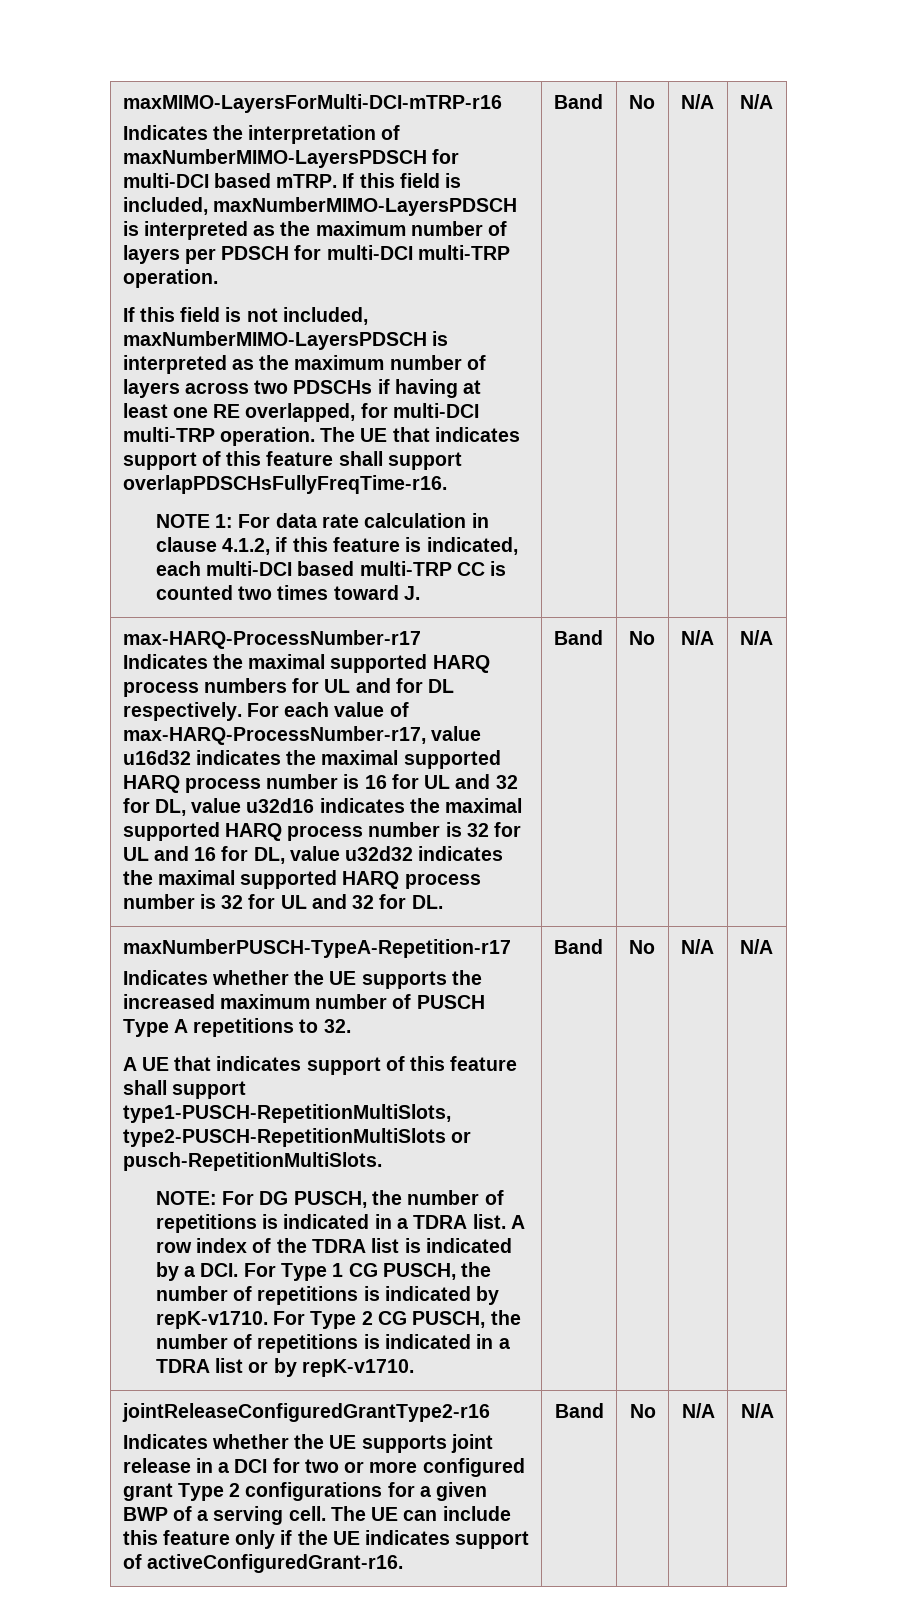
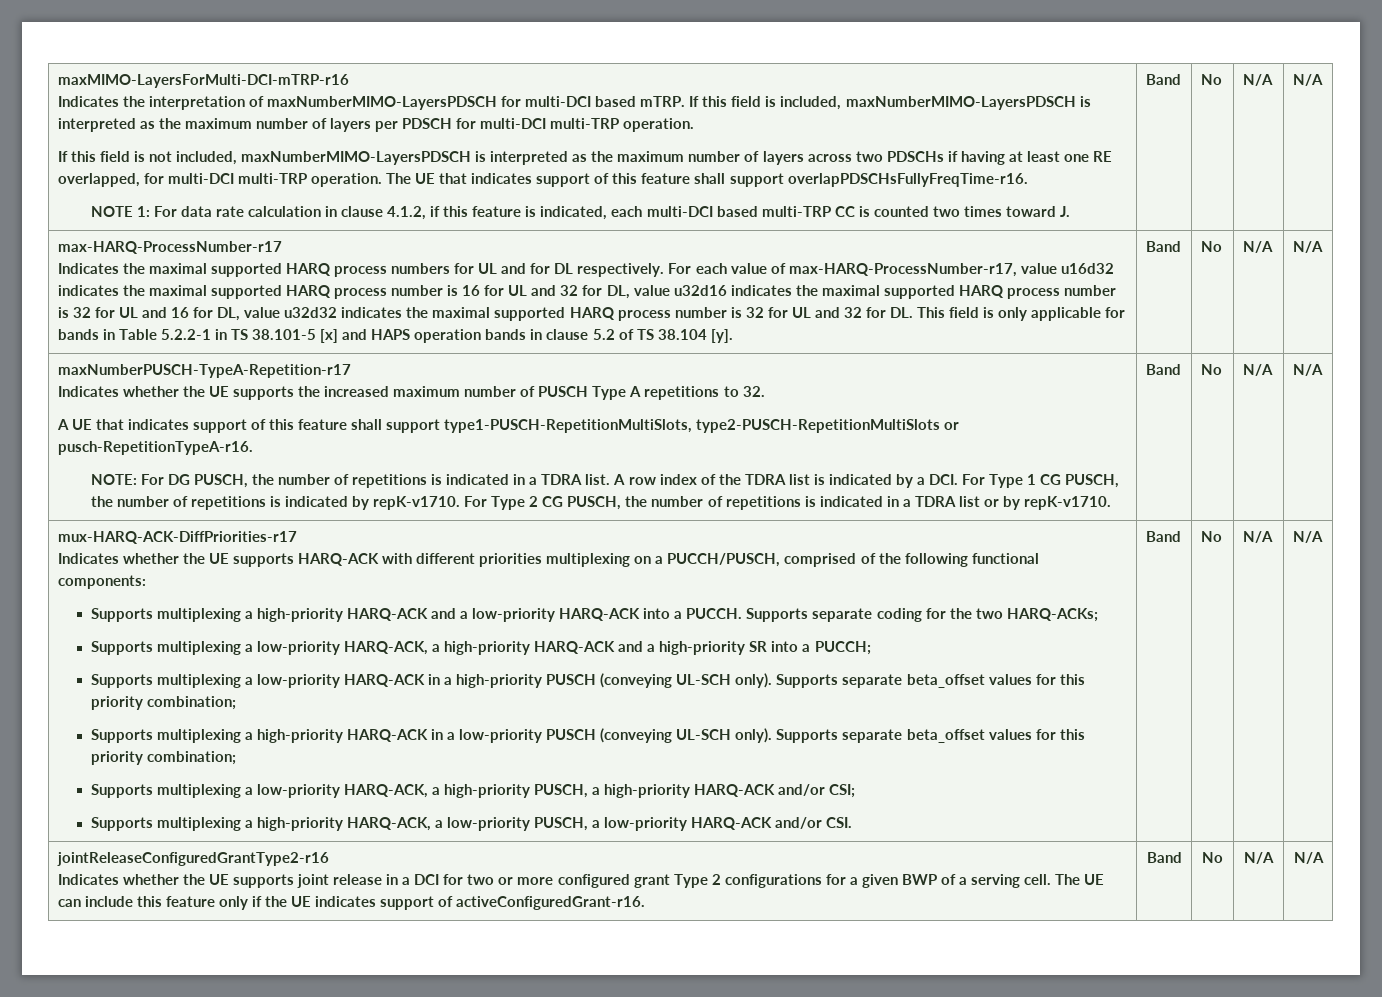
(443, 902) none -> [917,307,1126,321] [57,329,733,343] This field is only applicable for bands in Table 5.2.2-1 in TS 38.101-5 [x] and HAPS operation bands in clause 5.2 of TS 38.104 [y].
[122,1152,382,1171] pusch-RepetitionMultiSlots. -> [57,441,253,455] pusch-RepetitionTypeA-r16.
(773, 946) none -> [57,531,297,544] [57,553,1039,567] [57,575,146,589] [90,608,1098,622] [90,641,871,655] [90,673,1085,688] [90,696,236,710] [90,728,1085,743] [90,751,236,765] [90,784,856,798] [90,817,853,831] [1145,531,1181,542] [1200,531,1222,542] [1242,531,1273,543] [1292,531,1323,543] // mux-HARQ-ACK-DiffPriorities-r17 // Indicates whether the UE supports HARQ-ACK with different priorities multiplexing on a PUCCH/PUSCH, comprised of the following functional components: // Supports multiplexing a high-priority HARQ-ACK and a low-priority HARQ-ACK into a PUCCH. Supports separate coding for the two HARQ-ACKs; // Supports multiplexing a low-priority HARQ-ACK, a high-priority HARQ-ACK and a high-priority SR into a PUCCH; // Supports multiplexing a low-priority HARQ-ACK in a high-priority PUSCH (conveying UL-SCH only). Supports separate beta_offset values for this priority combination; // Supports multiplexing a high-priority HARQ-ACK in a low-priority PUSCH (conveying UL-SCH only). Supports separate beta_offset values for this priority combination; // Supports multiplexing a low-priority HARQ-ACK, a high-priority PUSCH, a high-priority HARQ-ACK and/or CSI; // Supports multiplexing a high-priority HARQ-ACK, a low-priority PUSCH, a low-priority HARQ-ACK and/or CSI. | Band | No | N/A | N/A

